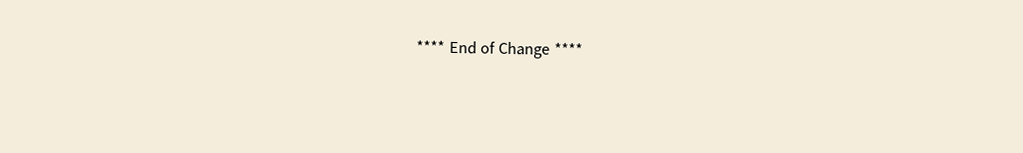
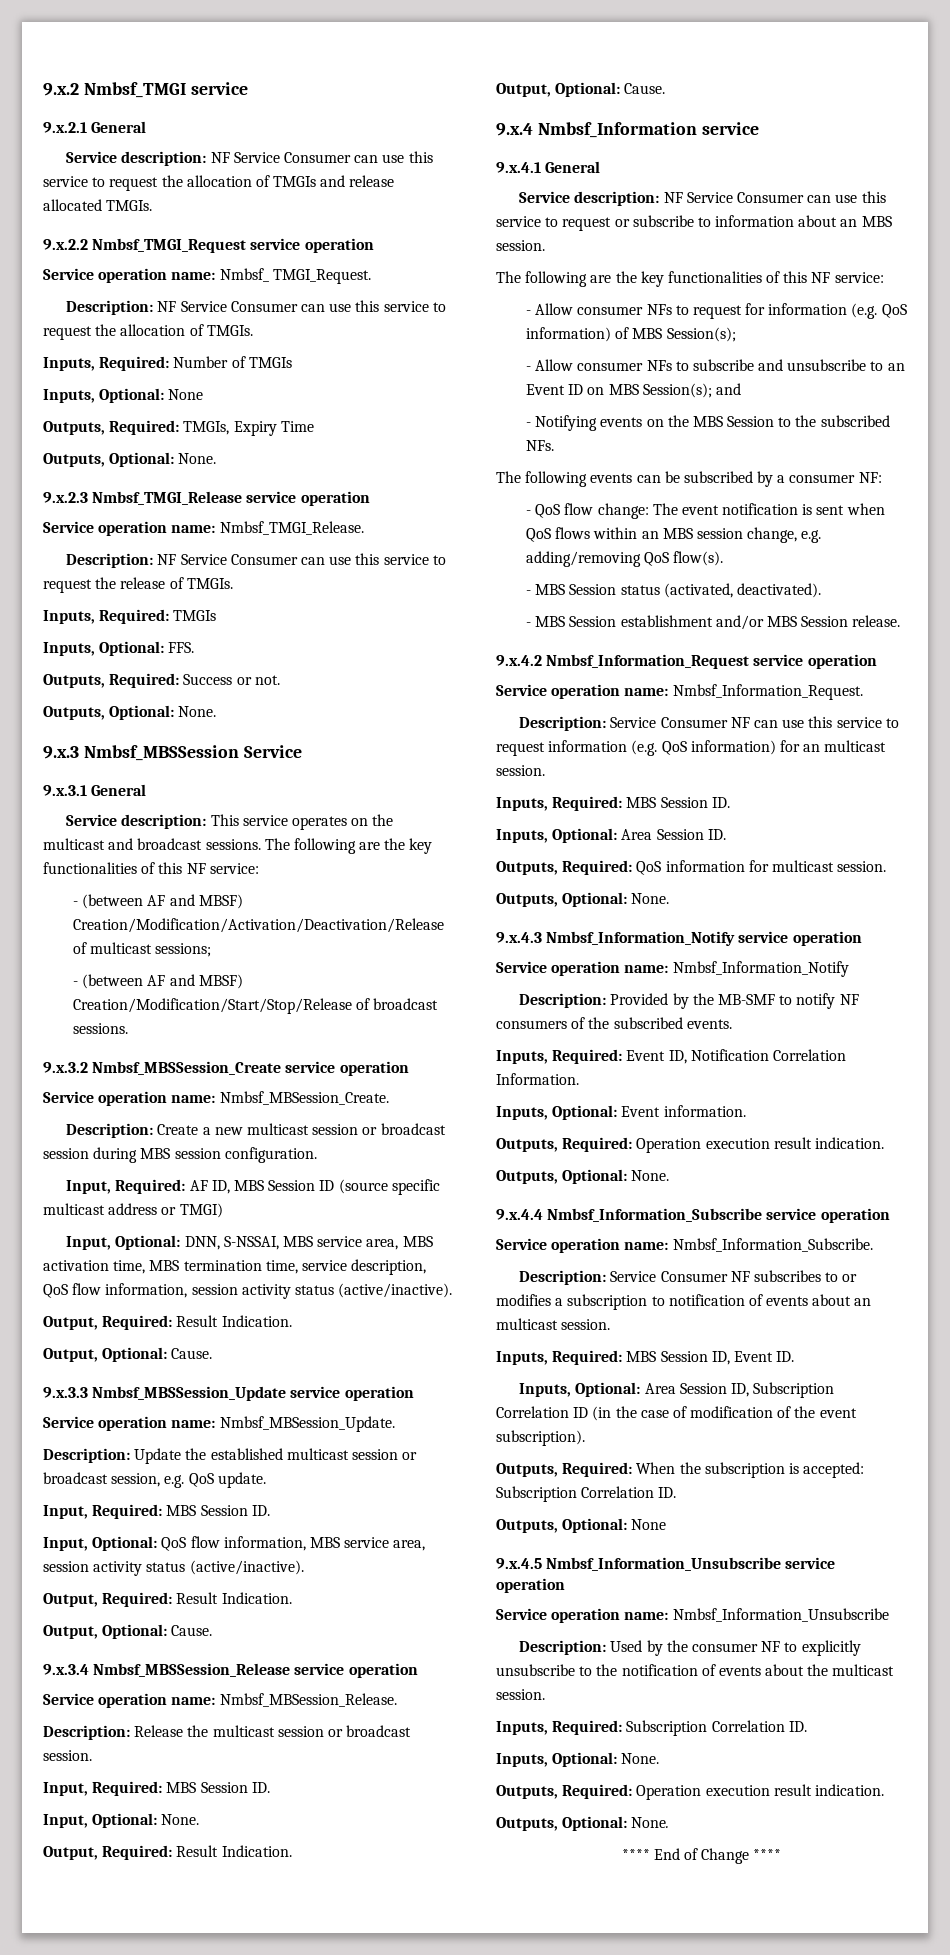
(416, 46) none -> [43,82,248,98] [43,121,147,133] [66,151,433,166] [43,175,395,191] [43,199,153,211] [43,238,374,253] [43,268,371,284] [66,300,446,315] [43,324,253,340] [43,356,292,371] [43,388,204,403] [43,420,314,436] [43,452,217,467] [43,491,370,506] [43,521,364,536] [66,553,446,568] [43,577,233,593] [43,609,217,624] [43,641,195,656] [43,673,280,688] [43,705,217,720] [43,745,302,761] [43,784,147,796] [66,814,394,830] [43,838,433,854] [43,862,259,874] [72,894,243,909] [72,918,444,933] [72,942,212,957] [72,974,243,989] [72,998,439,1014] [72,1023,128,1034] [43,1061,409,1076] [43,1091,389,1106] [66,1123,446,1138] [43,1147,317,1163] [66,1179,440,1195] [43,1203,223,1218] [66,1235,433,1250] [43,1259,427,1275] [43,1283,453,1299] [43,1315,292,1330] [43,1347,213,1362] [43,1386,414,1401] [43,1416,395,1432] [43,1448,418,1464] [43,1472,266,1488] [43,1504,270,1519] [43,1536,426,1551] [43,1560,304,1576] [43,1592,292,1607] [43,1624,213,1639] [43,1663,418,1678] [43,1693,397,1708] [43,1725,412,1740] [43,1750,92,1761] [43,1781,270,1796] [43,1813,200,1828] [43,1845,292,1860] [496,82,666,97] [496,122,759,138] [496,161,601,173] [519,191,886,206] [496,215,892,231] [496,240,545,251] [496,271,884,287] [525,303,907,319] [525,327,736,342] [525,359,905,371] [525,383,741,398] [525,415,890,431] [525,440,554,451] [496,471,882,487] [525,503,885,519] [525,527,822,543] [525,551,724,567] [525,583,821,598] [525,615,901,630] [496,654,877,669] [496,684,863,700] [519,716,899,731] [496,740,887,756] [496,765,545,776] [496,796,730,811] [496,828,726,843] [496,860,887,875] [496,892,670,907] [496,931,862,946] [496,961,849,977] [519,993,859,1009] [496,1017,732,1029] [496,1049,846,1064] [496,1073,579,1085] [496,1105,746,1120] [496,1137,884,1153] [496,1169,670,1184] [496,1208,890,1223] [496,1238,873,1253] [519,1270,858,1285] [496,1294,872,1310] [496,1318,611,1330] [496,1350,795,1365] [519,1382,835,1398] [496,1406,857,1421] [496,1430,585,1446] [496,1462,865,1478] [496,1486,677,1502] [496,1518,667,1533] [496,1557,836,1571] [496,1578,565,1593] [496,1608,889,1623] [519,1640,861,1656] [496,1664,895,1676] [496,1689,545,1700] [496,1720,807,1736] [496,1752,660,1767] [496,1784,884,1800] [496,1816,670,1831] 9.x.2 Nmbsf_TMGI service // 9.x.2.1 General // Service description: NF Service Consumer can use this service to request the allocation of TMGIs and release allocated TMGIs. // 9.x.2.2 Nmbsf_TMGI_Request service operation // Service operation name: Nmbsf_ TMGI_Request. // Description: NF Service Consumer can use this service to request the allocation of TMGIs. // Inputs, Required: Number of TMGIs // Inputs, Optional: None // Outputs, Required: TMGIs, Expiry Time // Outputs, Optional: None. // 9.x.2.3 Nmbsf_TMGI_Release service operation // Service operation name: Nmbsf_TMGI_Release. // Description: NF Service Consumer can use this service to request the release of TMGIs. // Inputs, Required: TMGIs // Inputs, Optional: FFS. // Outputs, Required: Success or not. // Outputs, Optional: None. // 9.x.3 Nmbsf_MBSSession Service // 9.x.3.1 General // Service description: This service operates on the multicast and broadcast sessions. The following are the key functionalities of this NF service: // - (between AF and MBSF) Creation/Modification/Activation/Deactivation/Release of multicast sessions; // - (between AF and MBSF) Creation/Modification/Start/Stop/Release of broadcast sessions. // 9.x.3.2 Nmbsf_MBSSession_Create service operation // Service operation name: Nmbsf_MBSession_Create. // Description: Create a new multicast session or broadcast session during MBS session configuration. // Input, Required: AF ID, MBS Session ID (source specific multicast address or TMGI) // Input, Optional: DNN, S-NSSAI, MBS service area, MBS activation time, MBS termination time, service description, QoS flow information, session activity status (active/inactive). // Output, Required: Result Indication. // Output, Optional: Cause. // 9.x.3.3 Nmbsf_MBSSession_Update service operation // Service operation name: Nmbsf_MBSession_Update. // Description: Update the established multicast session or broadcast session, e.g. QoS update. // Input, Required: MBS Session ID. // Input, Optional: QoS flow information, MBS service area, session activity status (active/inactive). // Output, Required: Result Indication. // Output, Optional: Cause. // 9.x.3.4 Nmbsf_MBSSession_Release service operation // Service operation name: Nmbsf_MBSession_Release. // Description: Release the multicast session or broadcast session. // Input, Required: MBS Session ID. // Input, Optional: None. // Output, Required: Result Indication. // Output, Optional: Cause. // 9.x.4 Nmbsf_Information service // 9.x.4.1 General // Service description: NF Service Consumer can use this service to request or subscribe to information about an MBS session. // The following are the key functionalities of this NF service: // - Allow consumer NFs to request for information (e.g. QoS information) of MBS Session(s); // - Allow consumer NFs to subscribe and unsubscribe to an Event ID on MBS Session(s); and // - Notifying events on the MBS Session to the subscribed NFs. // The following events can be subscribed by a consumer NF: // - QoS flow change: The event notification is sent when QoS flows within an MBS session change, e.g. adding/removing QoS flow(s). // - MBS Session status (activated, deactivated). // - MBS Session establishment and/or MBS Session release. // 9.x.4.2 Nmbsf_Information_Request service operation // Service operation name: Nmbsf_Information_Request. // Description: Service Consumer NF can use this service to request information (e.g. QoS information) for an multicast session. // Inputs, Required: MBS Session ID. // Inputs, Optional: Area Session ID. // Outputs, Required: QoS information for multicast session. // Outputs, Optional: None. // 9.x.4.3 Nmbsf_Information_Notify service operation // Service operation name: Nmbsf_Information_Notify // Description: Provided by the MB-SMF to notify NF consumers of the subscribed events. // Inputs, Required: Event ID, Notification Correlation Information. // Inputs, Optional: Event information. // Outputs, Required: Operation execution result indication. // Outputs, Optional: None. // 9.x.4.4 Nmbsf_Information_Subscribe service operation // Service operation name: Nmbsf_Information_Subscribe. // Description: Service Consumer NF subscribes to or modifies a subscription to notification of events about an multicast session. // Inputs, Required: MBS Session ID, Event ID. // Inputs, Optional: Area Session ID, Subscription Correlation ID (in the case of modification of the event subscription). // Outputs, Required: When the subscription is accepted: Subscription Correlation ID. // Outputs, Optional: None // 9.x.4.5 Nmbsf_Information_Unsubscribe service operation // Service operation name: Nmbsf_Information_Unsubscribe // Description: Used by the consumer NF to explicitly unsubscribe to the notification of events about the multicast session. // Inputs, Required: Subscription Correlation ID. // Inputs, Optional: None. // Outputs, Required: Operation execution result indication. // Outputs, Optional: None. //

